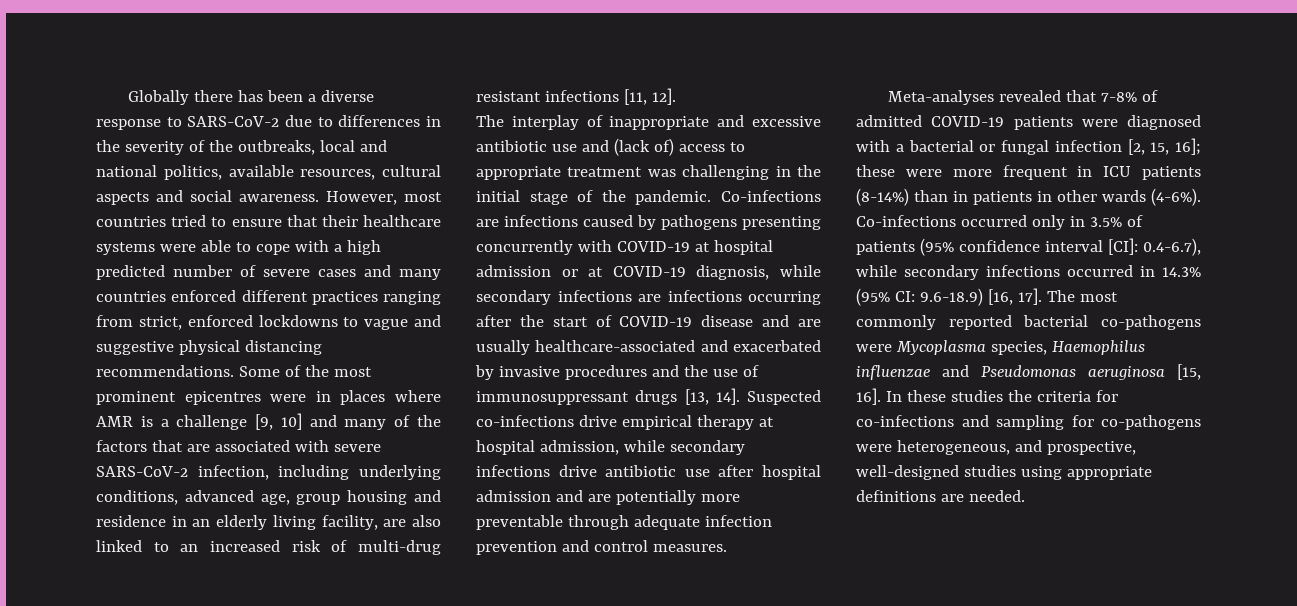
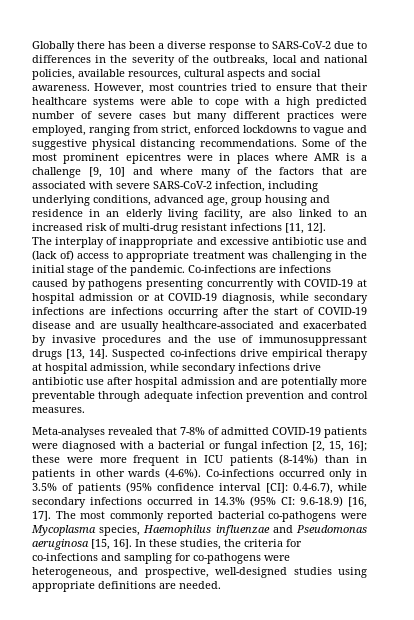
[163,165,222,180] politics, -> [32,69,75,80] policies,
[364,265,441,280] [96,290,378,305] and many countries enforced different practices -> [172,111,367,122] [32,125,86,136] but many different practices were employed,
(337, 421) none -> [160,167,193,175] where
[950,390,1003,402] studies -> [180,539,221,550] studies,

